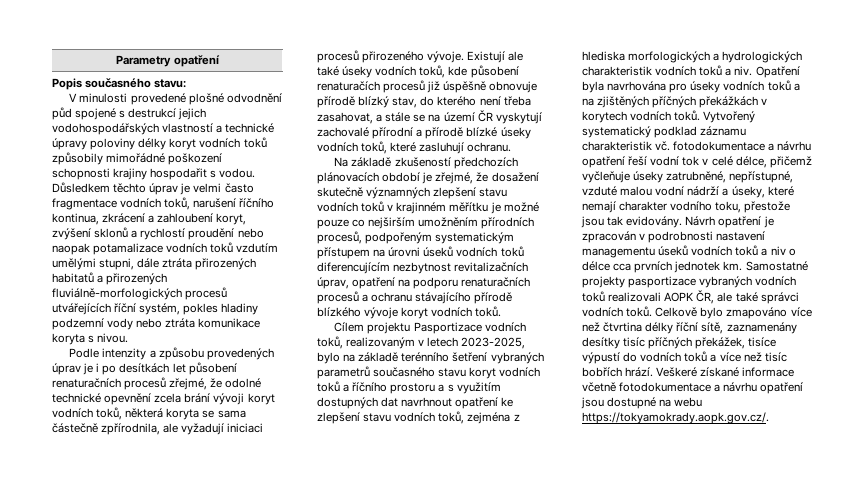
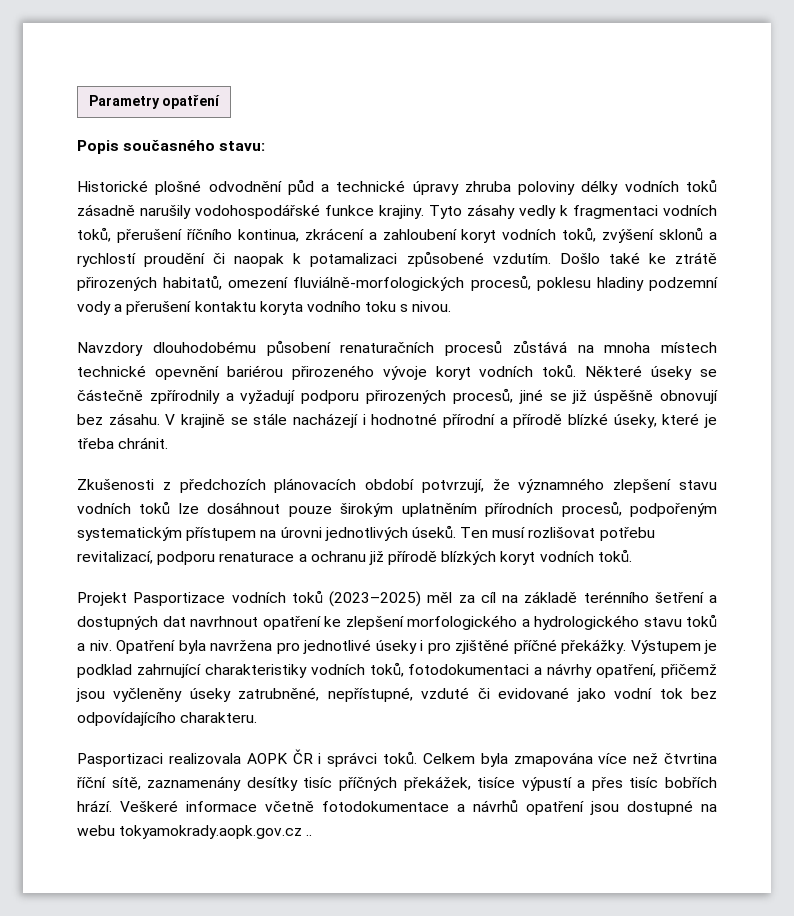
[69,93,282,105] [52,107,207,120] [52,123,214,135] V minulosti provedené plošné odvodnění půd spojené s destrukcí jejich vodohospodářských vlastností -> [77,179,314,195] Historické plošné odvodnění půd
(87, 144) none -> [464,181,511,192] zhruba
[169,137,267,150] [52,152,223,165] [52,168,256,180] [52,182,254,195] [52,197,237,210] koryt vodních toků způsobily mimořádné poškození schopnosti krajiny hospodařit s vodou. Důsledkem těchto úprav je velmi často fragmentace vodních toků, narušení -> [624,179,717,192] [77,204,717,219] [77,227,182,243] vodních toků zásadně narušily vodohospodářské funkce krajiny. Tyto zásahy vedly k fragmentaci vodních toků, přerušení
[216,213,247,225] koryt, -> [461,227,597,243] koryt vodních toků,
[237,228,264,238] [52,242,279,255] [52,258,257,270] [52,272,168,285] [52,287,228,300] [52,303,259,315] [52,318,261,330] [52,333,129,345] [69,347,274,360] [52,362,237,375] [52,377,262,390] [52,393,275,405] [52,407,246,420] [52,423,264,435] [317,50,524,63] [317,65,519,78] [317,80,538,93] [317,96,531,108] [317,110,542,124] [317,127,531,139] [317,141,512,154] [334,157,518,169] [317,172,539,184] [317,187,508,199] [317,201,539,214] [317,217,479,229] nebo naopak potamalizace vodních toků vzdutím umělými stupni, dále ztráta přirozených habitatů a přirozených fluviálně-morfologických procesů utvářejících říční systém, pokles hladiny podzemní vody nebo ztráta komunikace koryta s nivou. // Podle intenzity a způsobu provedených úprav je i po desítkách let působení renaturačních procesů zřejmé, že odolné technické opevnění zcela brání vývoji koryt vodních toků, některá koryta se sama částečně zpřírodnila, ale vyžadují iniciaci procesů přirozeného vývoje. Existují ale také úseky vodních toků, kde působení renaturačích procesů již úspěšně obnovuje přírodě blízký stav, do kterého není třeba zasahovat, a stále se na území ČR vyskytují zachovalé přírodní a přírodě blízké úseky vodních toků, které zasluhují ochranu. // Na základě zkušeností předchozích plánovacích období je zřejmé, že dosažení skutečně významných zlepšení stavu vodních toků v krajinném měřítku je možné pouze co nejširším umožněním -> [213,251,718,267] [77,275,718,291] [77,301,452,315] [77,340,717,356] [77,364,717,380] [77,388,718,404] [77,413,717,428] [77,437,169,449] [77,478,718,493] [77,501,477,517] či naopak k potamalizaci způsobené vzdutím. Došlo také ke ztrátě přirozených habitatů, omezení fluviálně‑morfologických procesů, poklesu hladiny podzemní vody a přerušení kontaktu koryta vodního toku s nivou. // Navzdory dlouhodobému působení renaturačních procesů zůstává na mnoha místech technické opevnění bariérou přirozeného vývoje koryt vodních toků. Některé úseky se částečně zpřírodnily a vyžadují podporu přirozených procesů, jiné se již úspěšně obnovují bez zásahu. V krajině se stále nacházejí i hodnotné přírodní a přírodě blízké úseky, které je třeba chránit. // Zkušenosti z předchozích plánovacích období potvrzují, že významného zlepšení stavu vodních toků lze dosáhnout pouze širokým uplatněním
[423,246,524,257] [317,262,529,274] [317,277,531,289] [317,291,513,304] [317,306,502,319] [334,322,526,334] [317,336,526,349] [317,352,544,364] [317,366,541,379] [317,381,501,394] úseků vodních toků diferencujícím nezbytnost revitalizačních úprav, opatření na podporu renaturačních procesů a ochranu stávajícího přírodě blízkého vývoje koryt vodních toků. // Cílem projektu Pasportizace vodních toků, realizovaným v letech 2023-2025, bylo na základě terénního šetření vybraných parametrů současného stavu koryt vodních toků a říčního prostoru a s využitím -> [324,525,655,541] [77,549,632,565] [77,590,717,607] jednotlivých úseků. Ten musí rozlišovat potřebu revitalizací, podporu renaturace a ochranu již přírodě blízkých koryt vodních toků. // Projekt Pasportizace vodních toků (2023–2025) měl za cíl na základě terénního šetření a
[363,411,520,424] [582,51,803,63] [582,66,697,76] stavu vodních toků, zejména z hlediska morfologických a hydrologických charakteristik vodních -> [407,615,682,630] morfologického a hydrologického stavu
[607,80,800,93] [582,96,768,108] [582,110,756,123] [582,126,747,138] [582,141,812,151] [582,156,812,168] [582,171,794,183] [582,186,794,198] [582,201,791,213] [581,216,774,228] [582,231,766,243] [582,245,796,258] [582,261,808,273] [582,276,797,288] [582,290,799,304] [582,306,788,319] navrhována pro úseky vodních toků a na zjištěných příčných překážkách v korytech vodních toků. Vytvořený systematický podklad záznamu charakteristik vč. fotodokumentace a návrhu opatření řeší vodní tok v celé délce, přičemž vyčleňuje úseky zatrubněné, nepřístupné, vzduté malou vodní nádrží a úseky, které nemají charakter vodního toku, přestože jsou tak evidovány. Návrh opatření je zpracován v podrobnosti nastavení managementu úseků vodních toků a niv o délce cca prvních jednotek km. Samostatné projekty pasportizace vybraných vodních toků realizovali AOPK ČR, ale také správci vodních toků. Celkově bylo zmapováno -> [210,639,717,654] [77,662,718,678] [76,687,717,702] [77,712,258,726] [77,749,593,767] navržena pro jednotlivé úseky i pro zjištěné příčné překážky. Výstupem je podklad zahrnující charakteristiky vodních toků, fotodokumentaci a návrhy opatření, přičemž jsou vyčleněny úseky zatrubněné, nepřístupné, vzduté či evidované jako vodní tok bez odpovídajícího charakteru. // Pasportizaci realizovala AOPK ČR i správci toků. Celkem byla zmapována
[645,322,674,334] délky -> (718, 758) none
[623,351,762,362] do vodních toků a více než -> [577,777,623,791] a přes
[700,367,740,377] získané -> (178, 806) none
[723,382,758,392] návrhu -> [473,799,518,812] návrhů
[582,412,769,424] https://tokyamokrady.aopk.gov.cz/. -> [119,825,313,839] tokyamokrady.aopk.gov.cz ..

